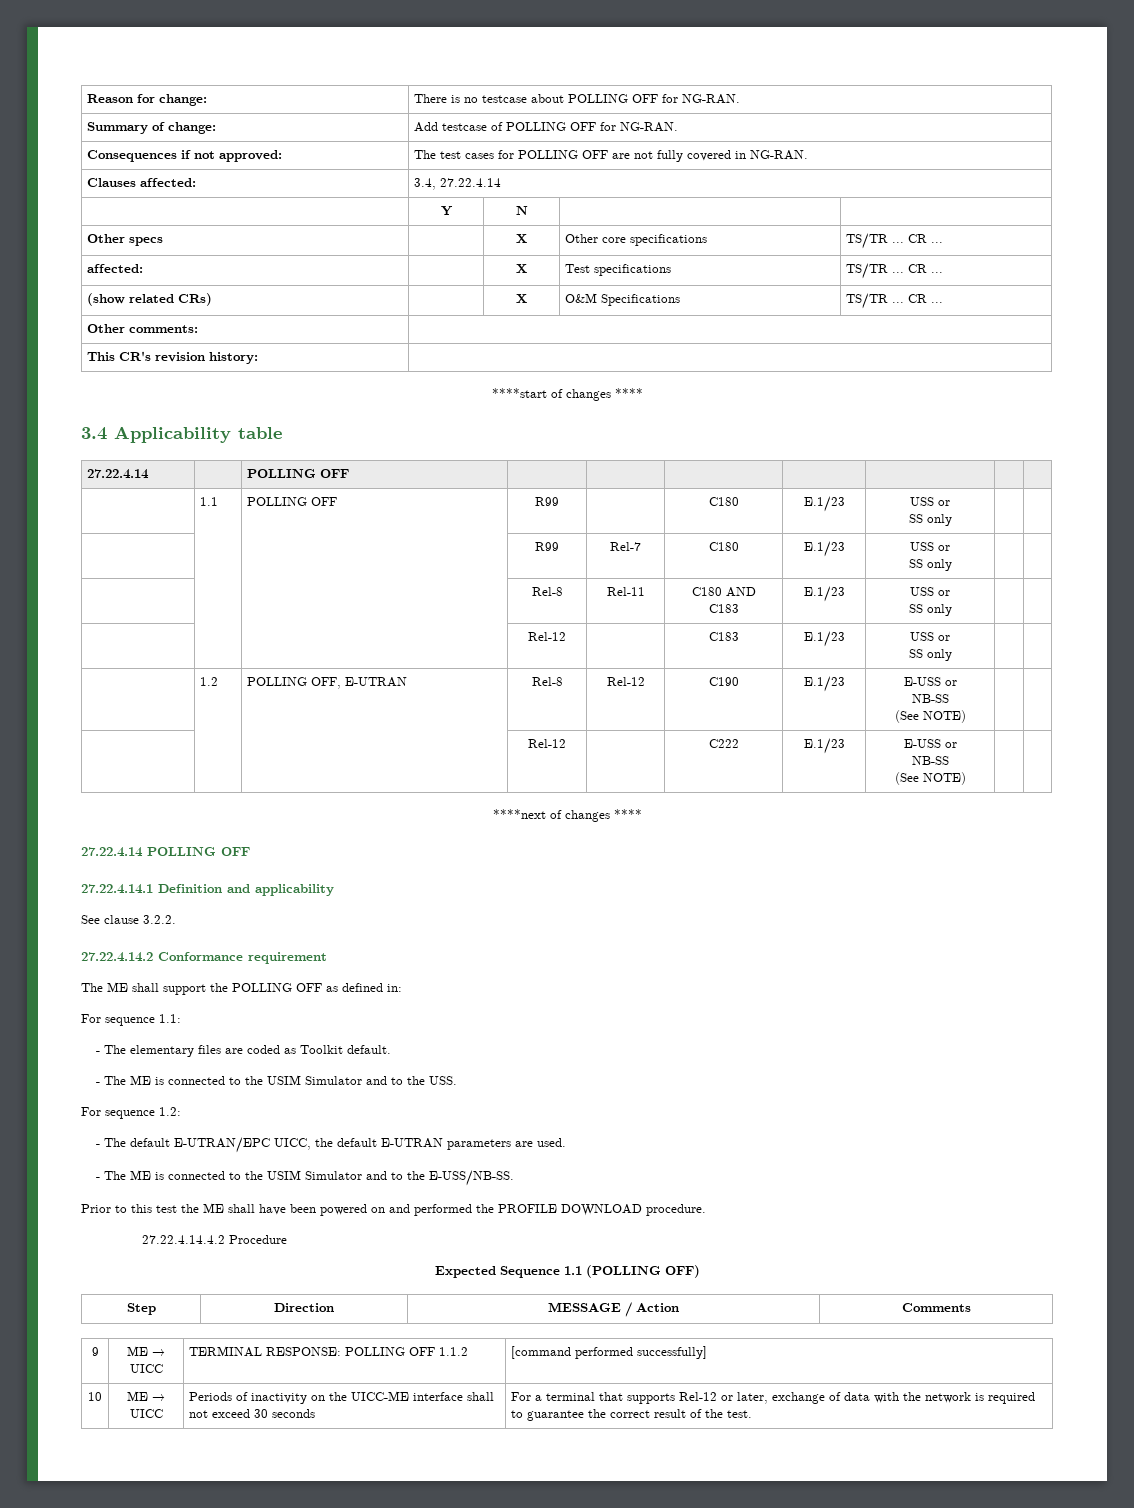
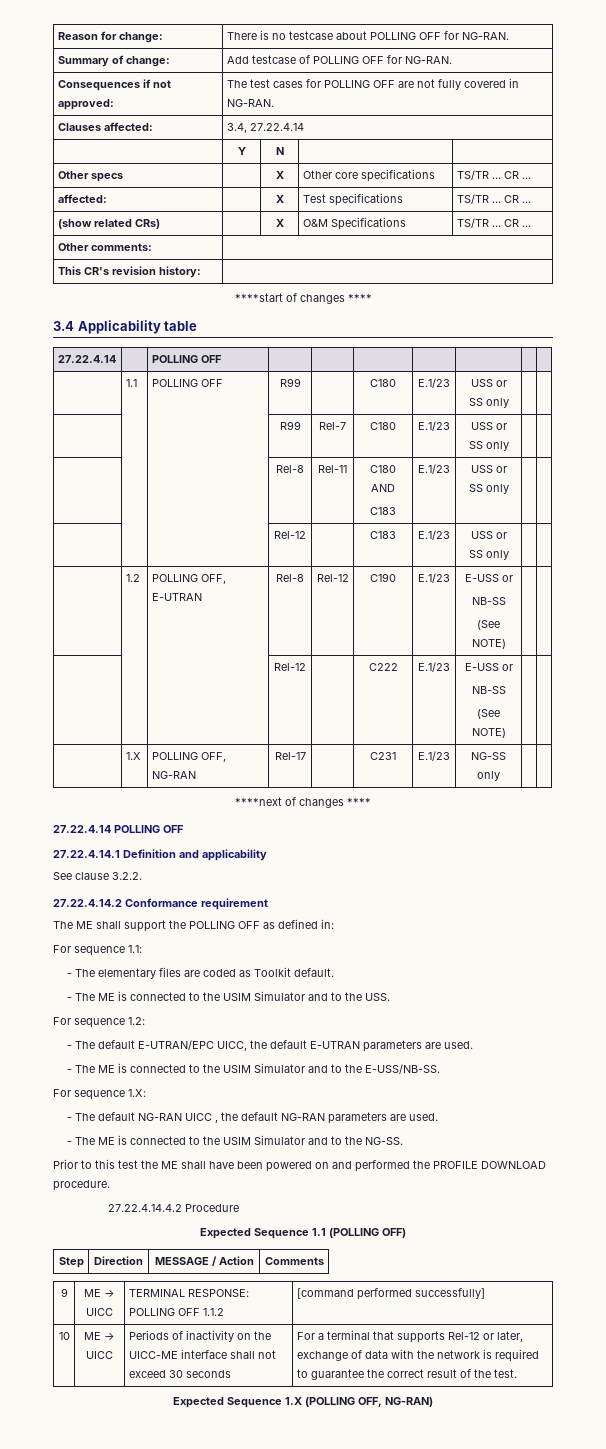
(966, 778) none -> [125,752,141,760] [151,752,226,762] [151,771,196,779] [274,752,306,760] [370,752,396,760] [418,751,450,761] [471,752,506,760] [477,771,500,781] // | 1.X | POLLING OFF, NG-RAN | Rel-17 | | C231 | E.1/23 | NG-SS only | |
(515, 1178) none -> [53,1089,146,1100] [66,1112,438,1124] [66,1135,403,1145] // For sequence 1.X: // - The default NG-RAN UICC , the default NG-RAN parameters are used. // - The ME is connected to the USIM Simulator and to the NG-SS.
(753, 1414) none -> [173,1397,433,1408] // Expected Sequence 1.X (POLLING OFF, NG-RAN)

